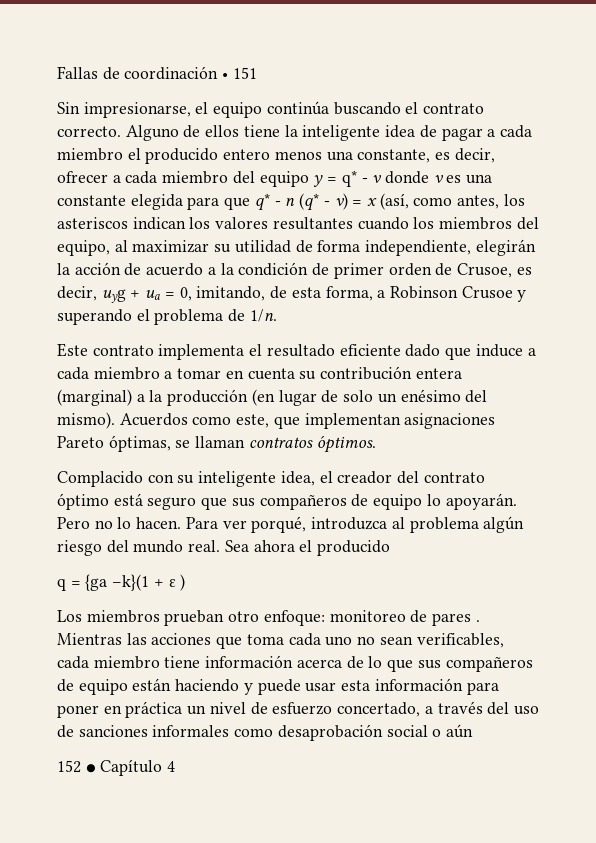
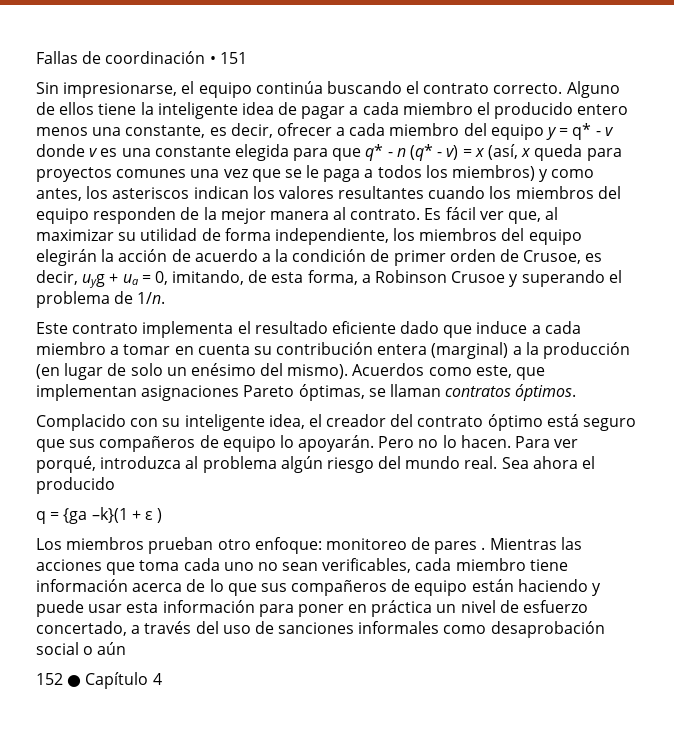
(409, 201) none -> [521,144,622,161] [36,165,549,182] x queda para proyectos comunes una vez que se le paga a todos los miembros) y
[57,240,110,256] equipo, -> [36,207,542,224] equipo responden de la mejor manera al contrato. Es fácil ver que,
(472, 248) none -> [393,228,582,245] los miembros del equipo

